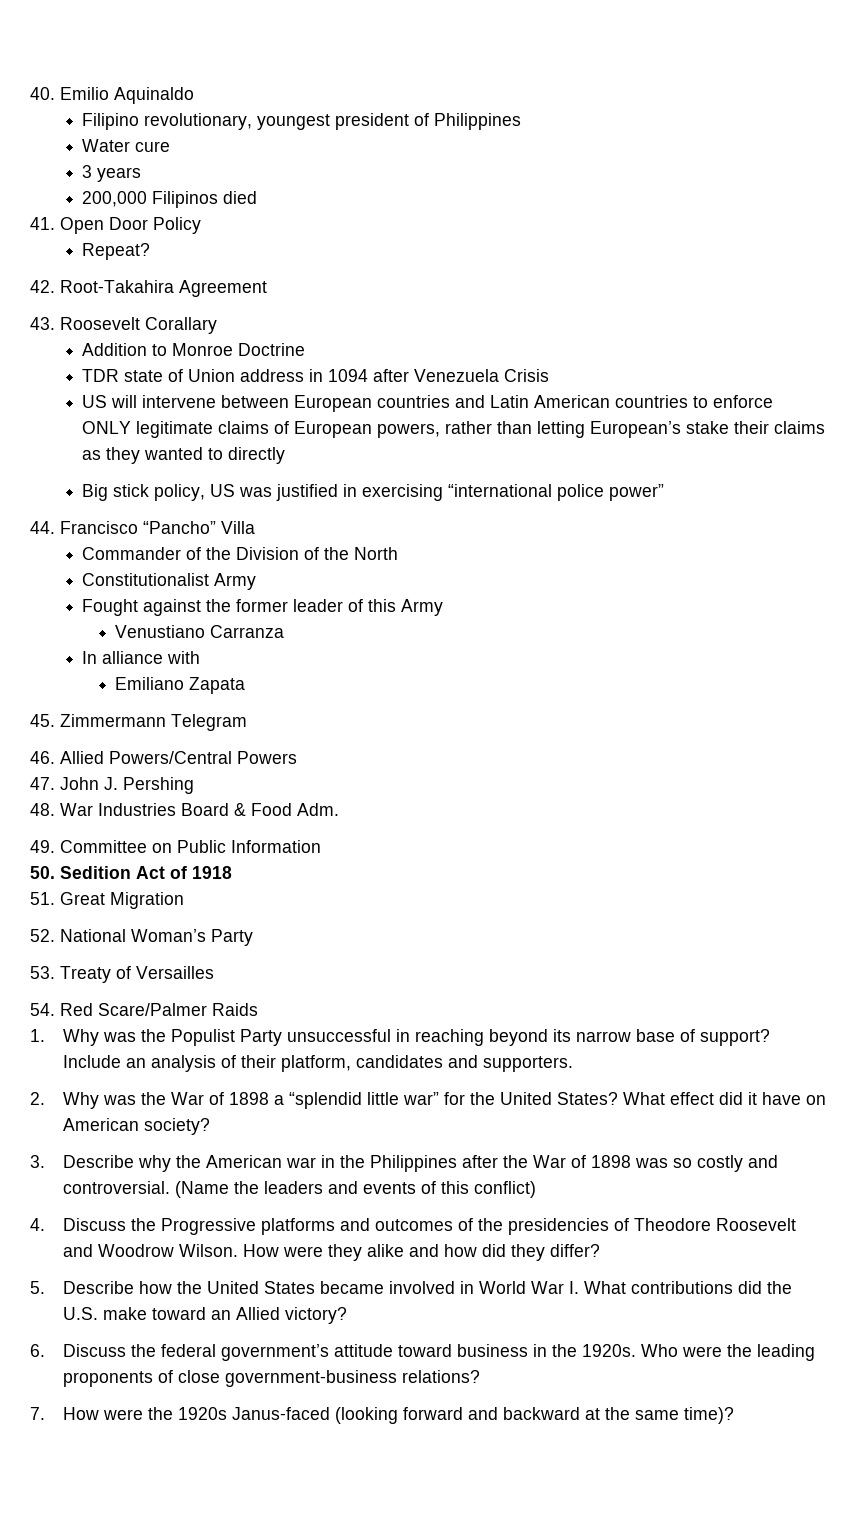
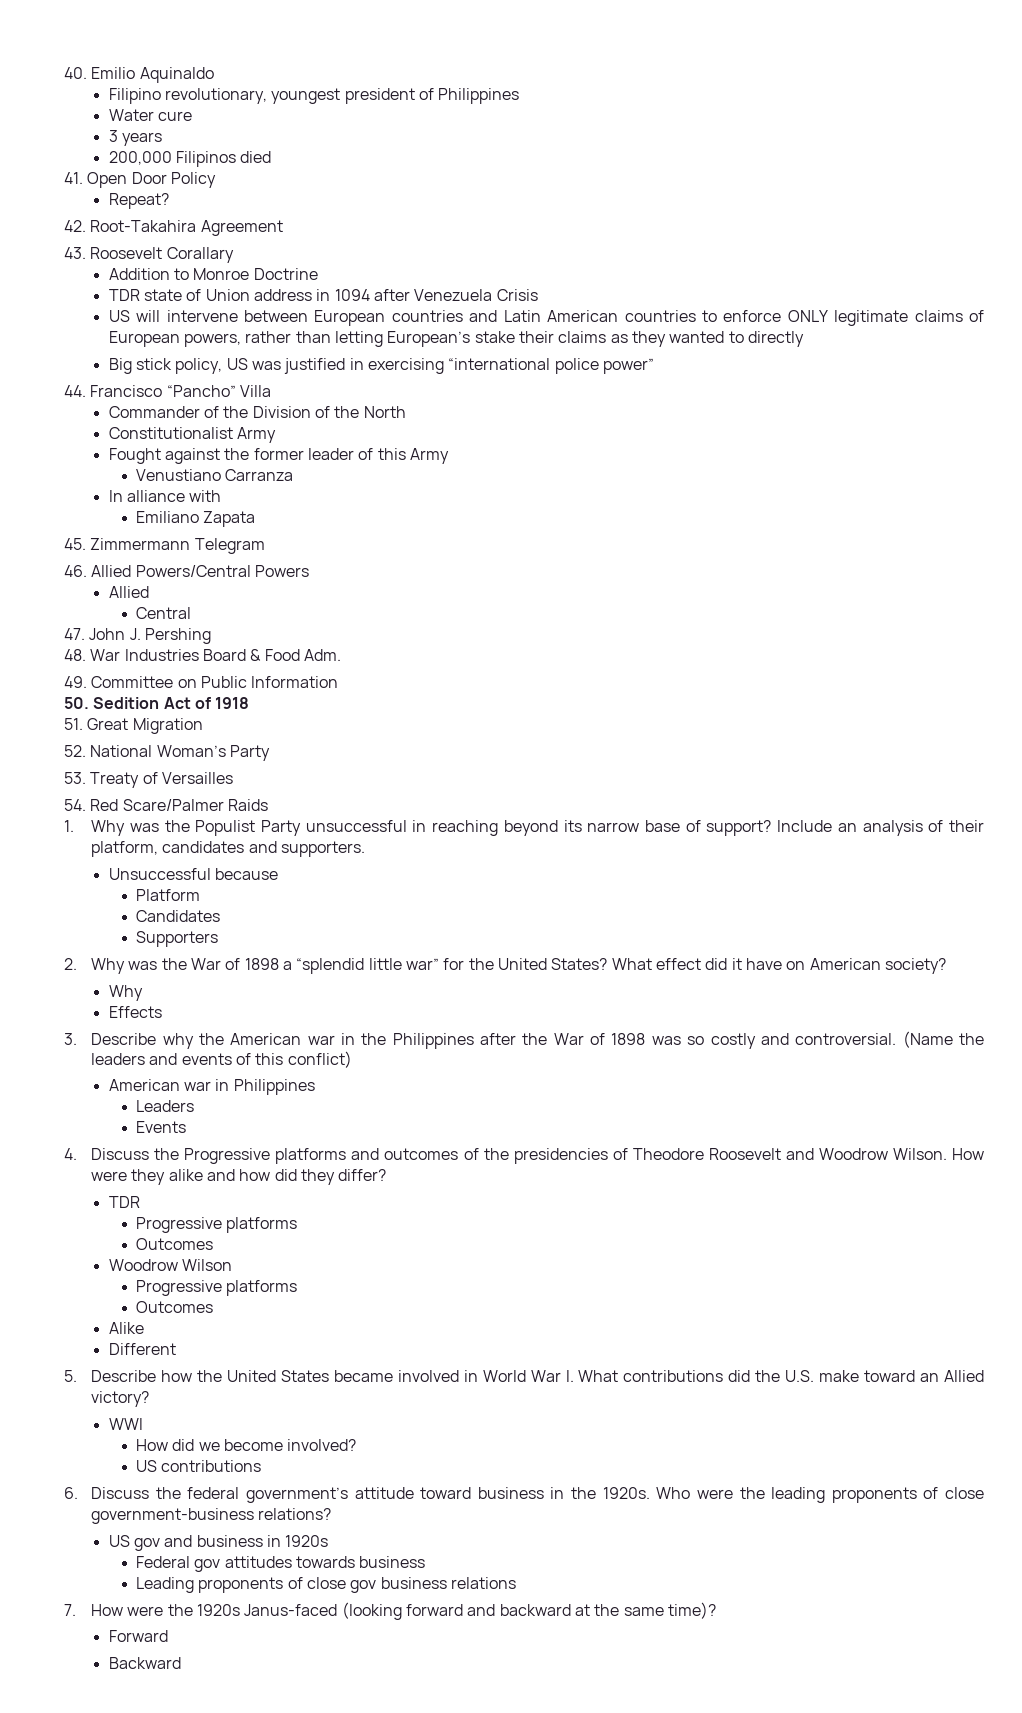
(297, 757) none -> [108,586,149,598] [135,607,191,619] // Allied // Central
(574, 1064) none -> [108,868,279,880] [135,889,200,901] [135,910,220,922] [135,931,218,947] // Unsuccessful because // Platform // Candidates // Supporters
(211, 1126) none -> [108,985,143,1001] [108,1006,162,1018] // Why // Effects
(537, 1189) none -> [108,1079,315,1095] [135,1100,194,1112] [135,1121,186,1133] // American war in Philippines // Leaders // Events
(601, 1250) none -> [108,1196,140,1208] [135,1217,298,1233] [135,1238,213,1250] [108,1259,233,1271] [135,1280,298,1296] [135,1301,213,1313] [108,1322,144,1334] [108,1343,176,1355] // TDR // Progressive platforms // Outcomes // Woodrow Wilson // Progressive platforms // Outcomes // Alike // Different
(348, 1315) none -> [108,1418,143,1430] [135,1439,357,1451] [135,1460,262,1472] // WWI // How did we become involved? // US contributions
(481, 1376) none -> [108,1535,329,1551] [135,1556,426,1572] [135,1577,516,1593] // US gov and business in 1920s // Federal gov attitudes towards business // Leading proponents of close gov business relations
(735, 1415) none -> [108,1630,168,1642] [108,1657,181,1669] // Forward // Backward

